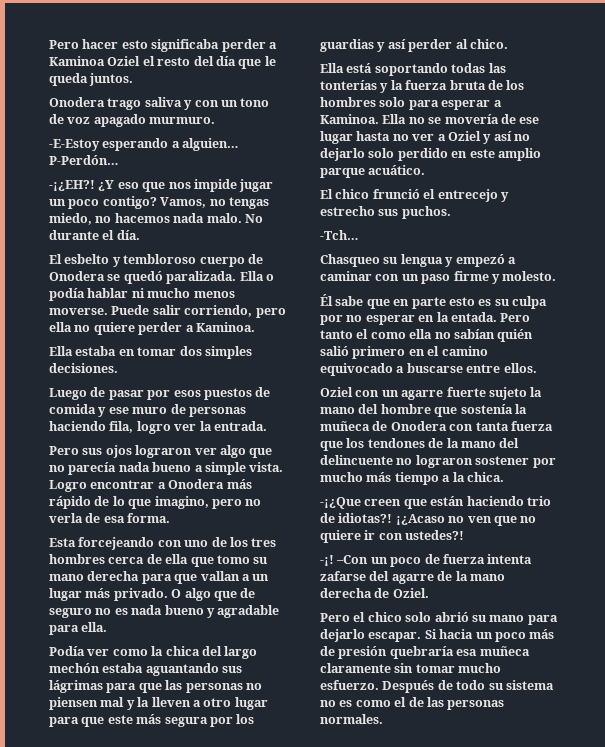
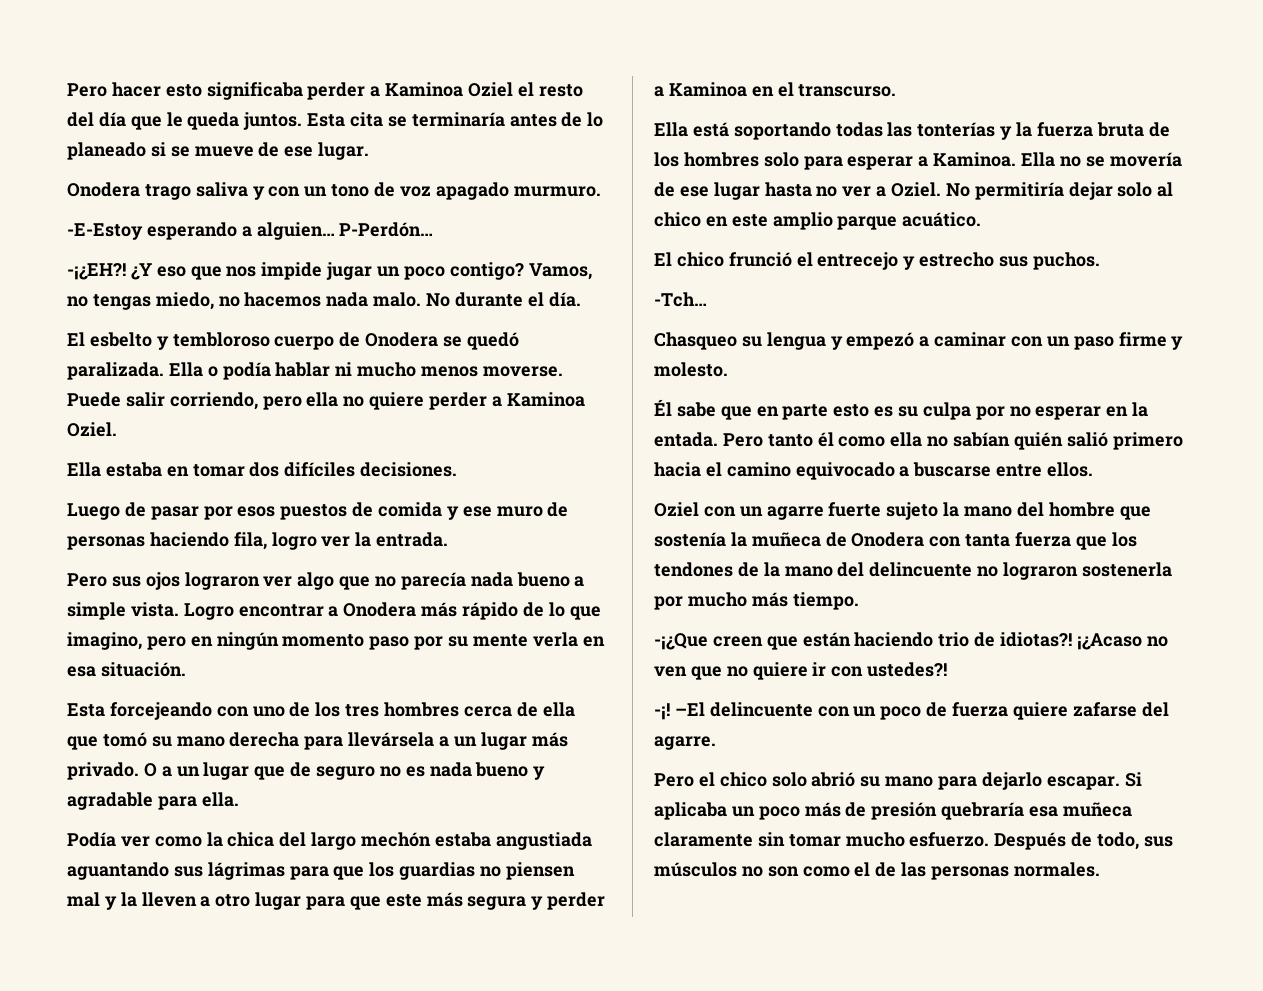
(134, 79) none -> [307,112,604,127] [67,142,370,160] Esta cita se terminaría antes de lo planeado si se mueve de ese lugar.
[195,322,255,332] Kaminoa. -> [506,392,585,407] [67,422,117,437] Kaminoa Oziel.
[204,346,252,359] simples -> [284,462,356,477] difíciles
[245,499,262,506] [49,513,171,523] no verla de esa forma. -> [190,632,605,650] [67,662,186,677] en ningún momento paso por su mente verla en esa situación.
[216,555,250,564] tomo -> [102,732,147,747] tomó
[174,571,240,584] que vallan -> [348,732,435,747] llevársela
[184,588,211,601] algo -> [161,762,250,780] a un lugar
(144, 668) none -> [495,832,592,850] angustiada
[165,680,243,693] las personas -> [369,862,476,880] los guardias
[209,714,255,727] [320,39,508,52] por los guardias y así perder al chico. -> [531,892,606,910] [654,82,897,97] y perder a Kaminoa en el transcurso.
[447,131,530,144] [320,148,448,161] Oziel y así no dejarlo solo perdido -> [891,182,1174,200] [654,212,701,227] Oziel. No permitiría dejar solo al chico
[356,329,369,339] el -> [817,432,834,447] él
[408,349,425,356] en -> [654,462,701,477] hacia
[475,456,530,465] sostener -> [1081,562,1172,577] sostenerla
[394,472,504,485] tiempo a la chica. -> [792,592,859,610] tiempo.
[336,555,369,564] –Con -> [674,702,850,717] –El delincuente con
[487,554,533,564] intenta -> [1012,702,1068,720] quiere
[391,571,505,584] [320,588,429,598] agarre de la mano derecha de Oziel. -> [654,736,716,750] agarre.
[439,629,474,639] hacia -> [654,802,727,820] aplicaba
[456,680,554,690] [320,700,353,707] todo su sistema no es -> [1097,832,1173,850] [654,862,799,877] todo, sus músculos no son

